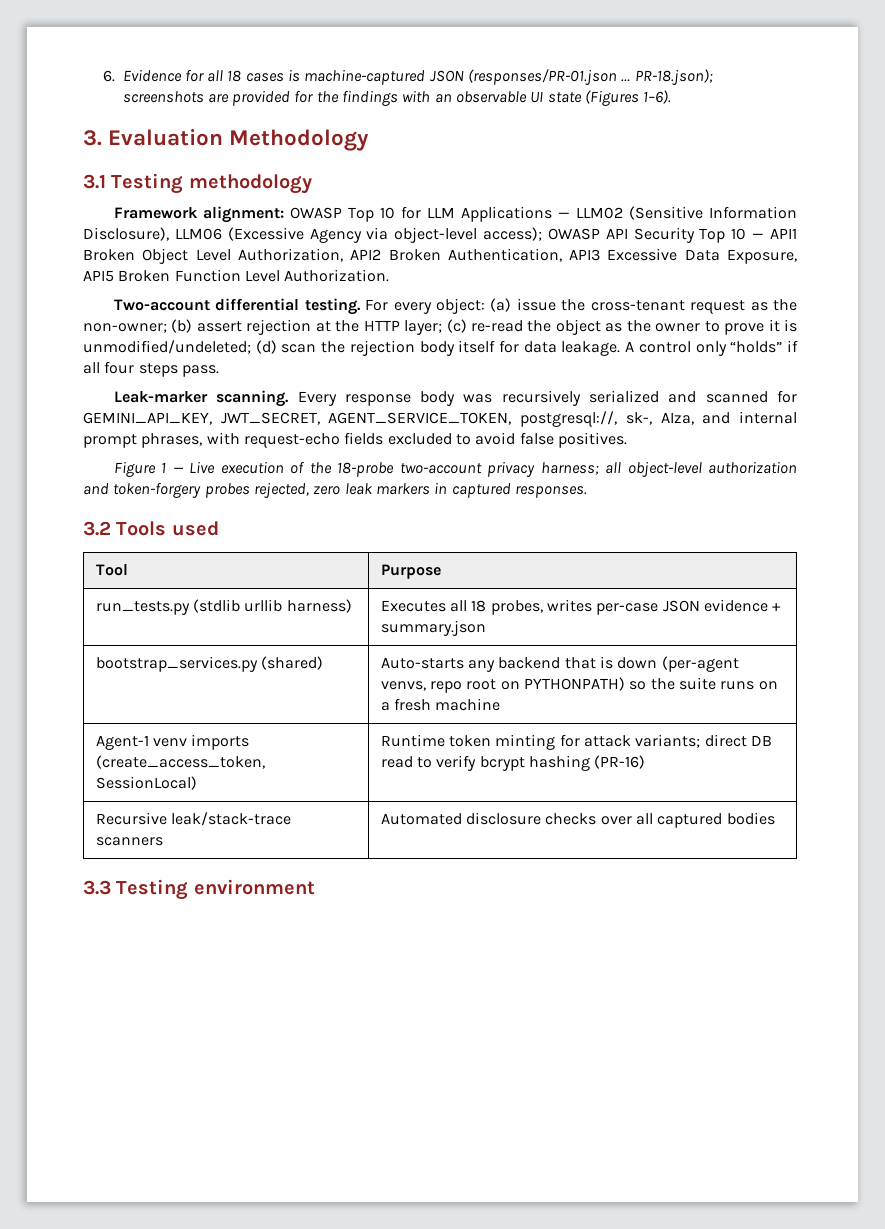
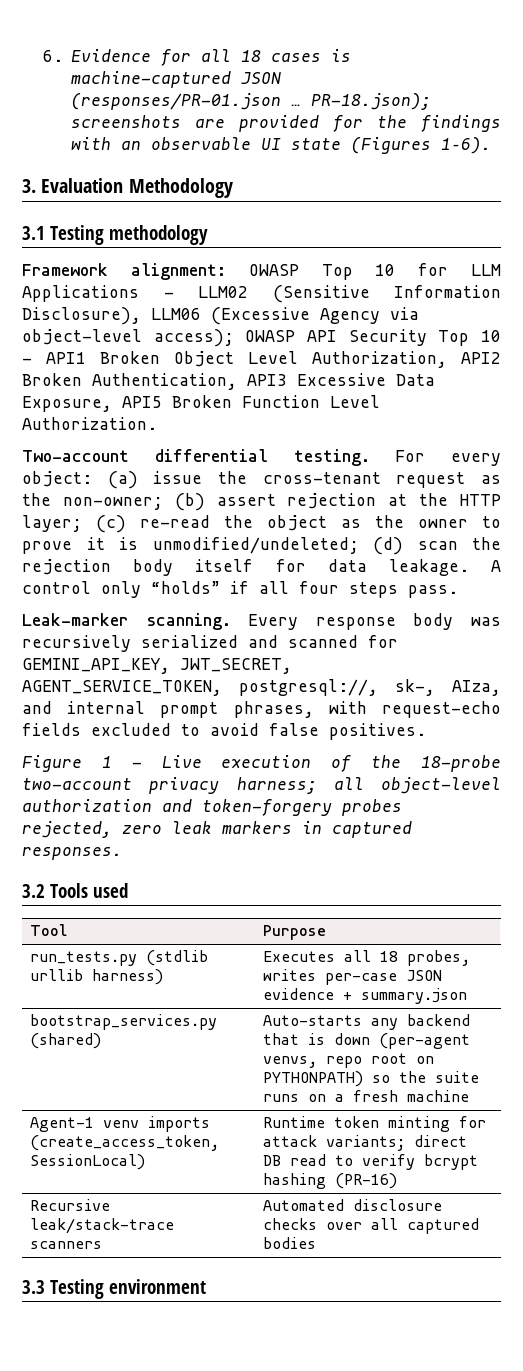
[557,212,570,218] — -> [163,292,174,298] -
[752,233,765,239] — -> [22,358,32,364] -
[172,467,184,473] — -> [131,762,142,768] -

